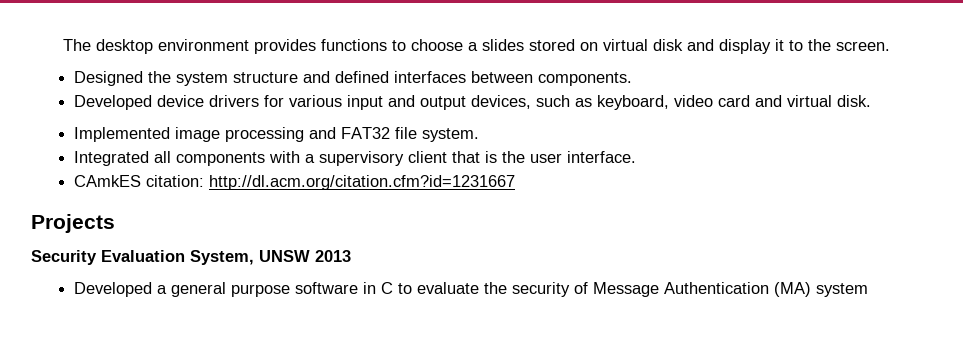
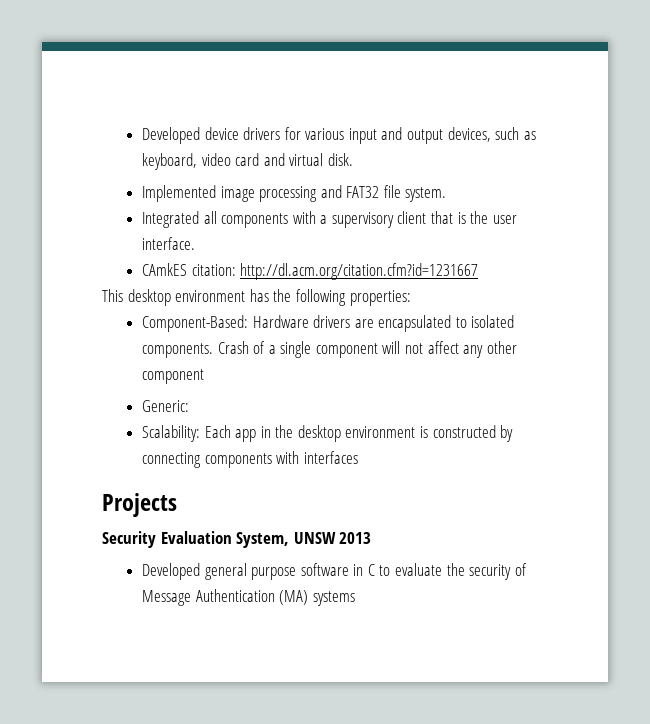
[62,39,890,54] [73,71,632,86] The desktop environment provides functions to choose a slides stored on virtual disk and display it to the screen. // Designed the system structure and defined interfaces between components. // -> (141, 135) none
(515, 182) none -> [102,289,411,306] [141,315,515,332] [141,341,517,358] [141,369,204,384] [141,400,189,412] [141,425,514,442] [141,451,358,468] // This desktop environment has the following properties: // Component-Based: Hardware drivers are encapsulated to isolated components. Crash of a single component will not affect any other component // Generic: // Scalability: Each app in the desktop environment is constructed by connecting components with interfaces
[156,285,167,294] a -> (200, 571) none
[815,283,868,297] system -> [312,591,355,606] systems

